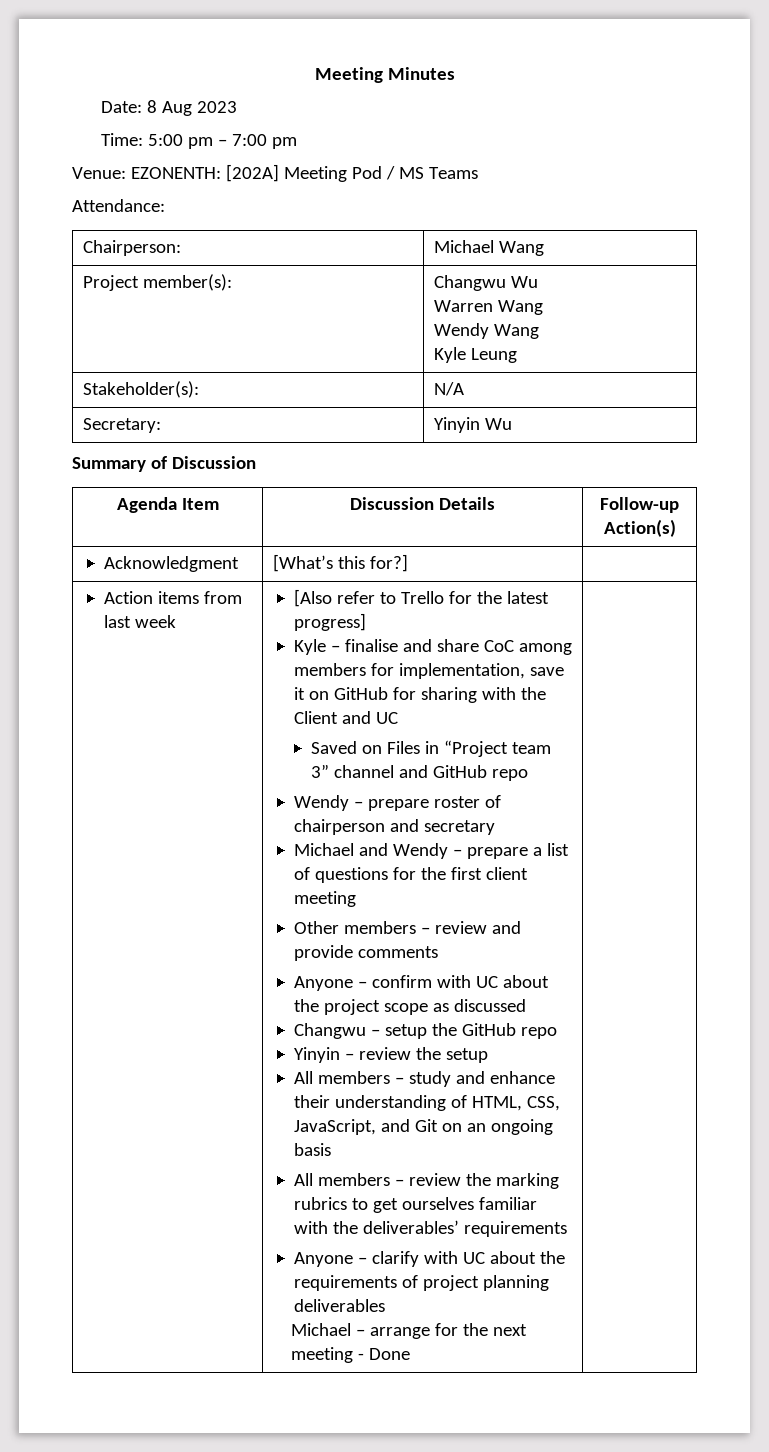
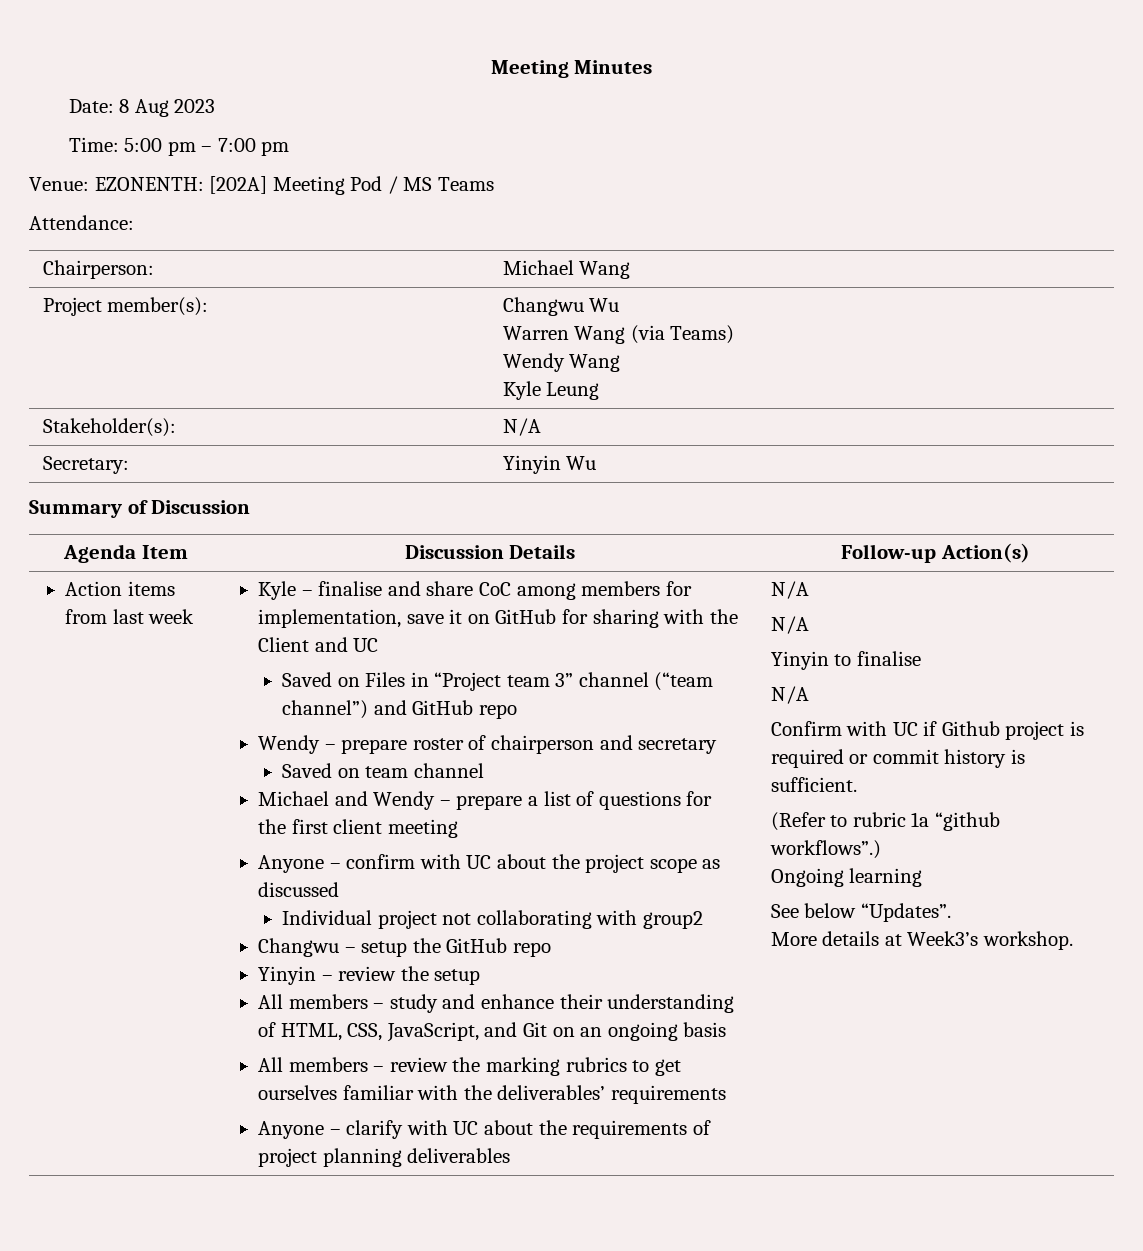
(544, 307) none -> [630,325,735,344] (via Teams)
[103,556,239,572] [273,554,409,572] // Acknowledgment | [What’s this for?] | -> (1030, 553) none
[293,589,549,607] [293,613,366,631] [Also refer to Trello for the latest progress] // -> (195, 616) none
(395, 771) none -> [654,672,714,691] [282,700,369,719] (“team channel”)
(495, 827) none -> [282,763,484,778] // Saved on team channel
[293,921,521,934] [293,945,438,961] // Other members – review and provide comments -> (458, 828) none
(526, 1005) none -> [282,910,703,929] // Individual project not collaborating with group2
[290,1323,527,1339] [290,1347,410,1363] // Michael – arrange for the next meeting - Done | -> [770,581,809,599] [770,616,809,634] [770,651,921,670] [770,686,809,704] [770,721,1084,740] [770,749,1025,768] [770,777,857,792] [770,812,1000,831] [769,840,881,859] [770,868,923,887] [770,903,951,922] [770,931,1073,950] | N/A // N/A // Yinyin to finalise // N/A // Confirm with UC if Github project is required or commit history is sufficient. // (Refer to rubric 1a “github workflows”.) // Ongoing learning // See below “Updates”. // More details at Week3’s workshop.

